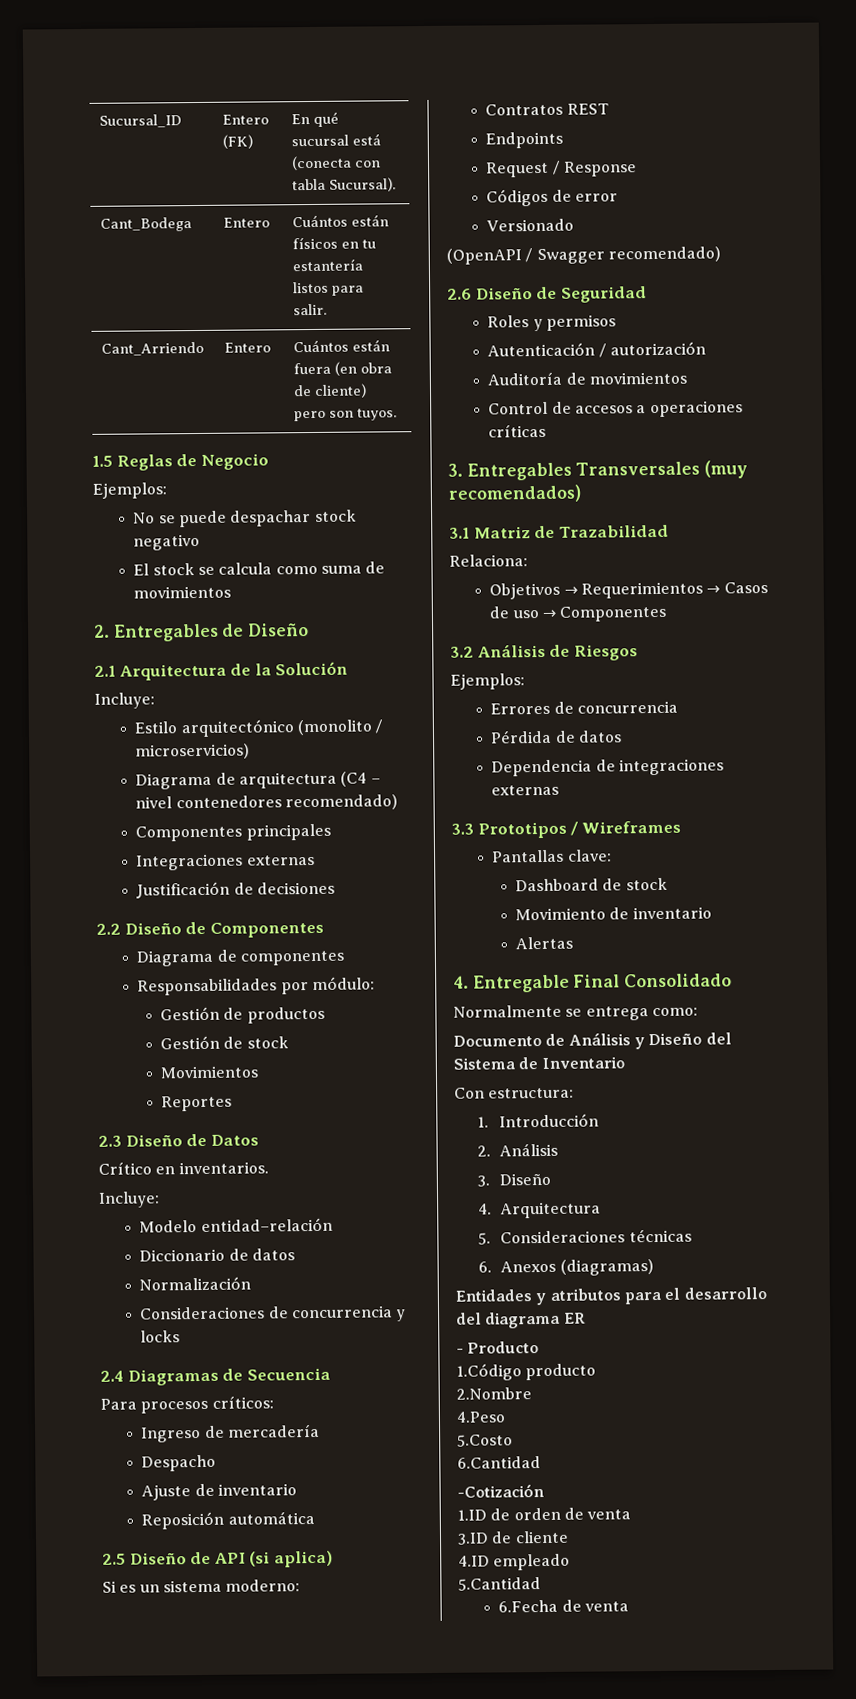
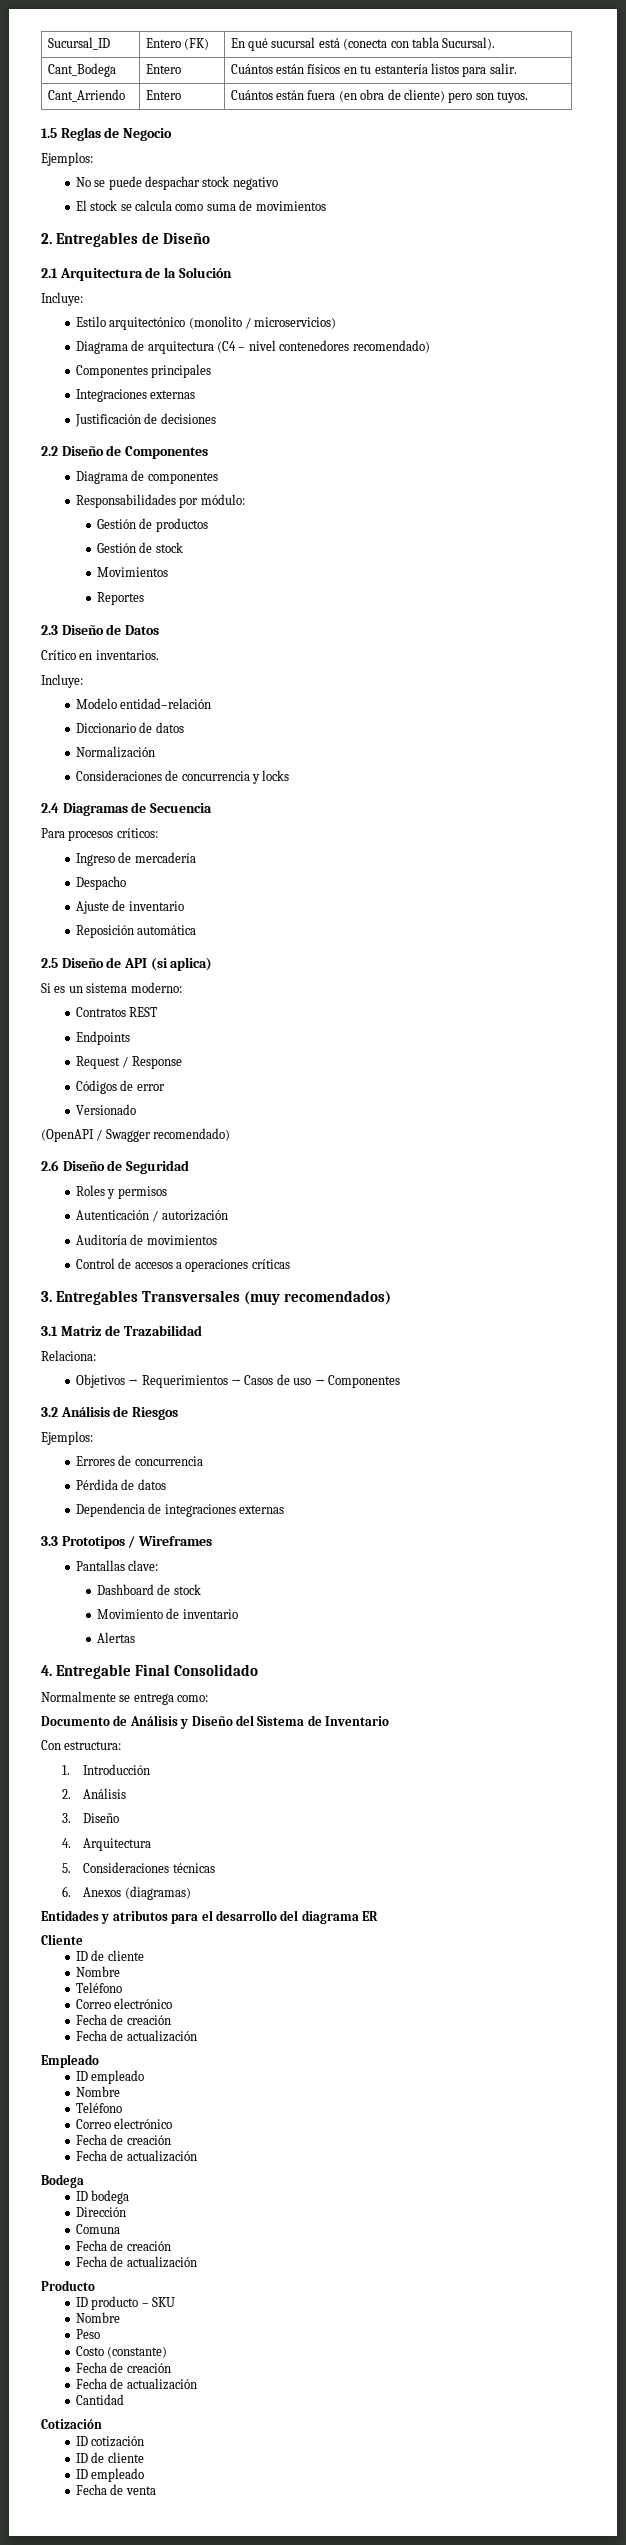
[456,1341,540,1354] [456,1363,597,1381] [456,1387,532,1400] [456,1411,506,1423] [457,1434,513,1447] [457,1456,541,1469] [457,1484,545,1498] [457,1507,632,1521] [457,1530,569,1545] [458,1553,571,1571] [458,1577,541,1591] [498,1599,559,1613] - Producto // 1.Código producto // 2.Nombre // 4.Peso // 5.Costo // 6.Cantidad // -Cotización // 1.ID de orden de venta // 3.ID de cliente // 4.ID empleado // 5.Cantidad // 6.Fecha -> [41,1934,83,1945] [75,1950,144,1961] [75,1966,120,1977] [75,1982,122,1993] [75,1998,173,2009] [75,2014,171,2025] [75,2030,197,2042] [41,2054,99,2068] [75,2070,145,2084] [75,2086,120,2097] [75,2102,122,2113] [75,2118,173,2129] [75,2134,171,2145] [75,2150,197,2162] [41,2174,84,2188] [75,2190,130,2204] [75,2207,126,2217] [75,2224,120,2234] [75,2240,171,2251] [75,2256,197,2268] [41,2280,95,2291] [75,2296,176,2310] [75,2312,120,2323] [75,2329,100,2339] [75,2346,168,2358] [75,2362,171,2373] [75,2378,197,2390] [75,2394,124,2405] [41,2419,102,2429] [75,2436,145,2447] [75,2452,144,2463] [75,2468,145,2482] [75,2484,107,2495] Cliente // ID de cliente // Nombre // Teléfono // Correo electrónico // Fecha de creación // Fecha de actualización // Empleado // ID empleado // Nombre // Teléfono // Correo electrónico // Fecha de creación // Fecha de actualización // Bodega // ID bodega // Dirección // Comuna // Fecha de creación // Fecha de actualización // Producto // ID producto – SKU // Nombre // Peso // Costo (constante) // Fecha de creación // Fecha de actualización // Cantidad // Cotización // ID cotización // ID de cliente // ID empleado // Fecha

